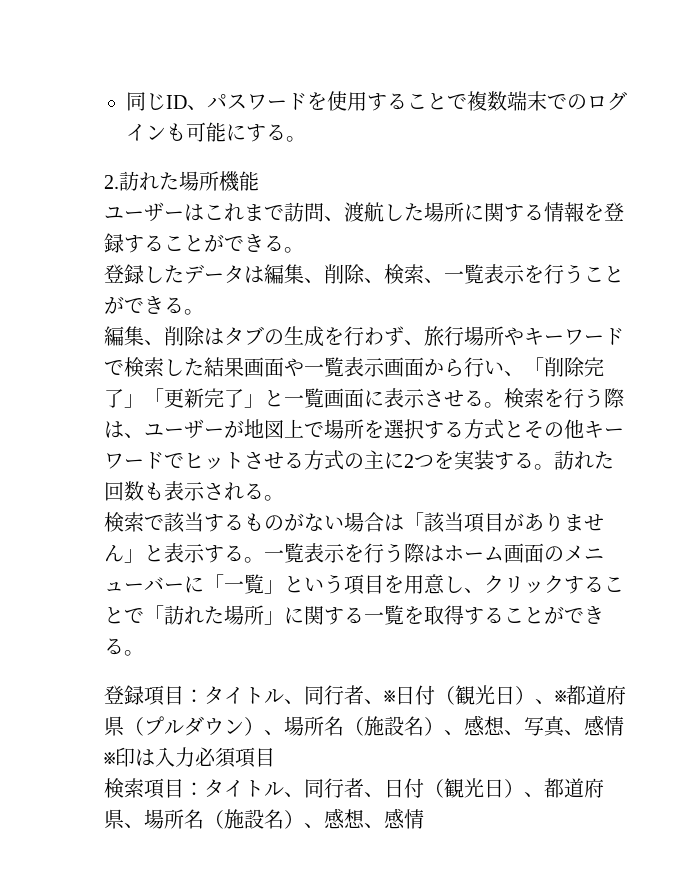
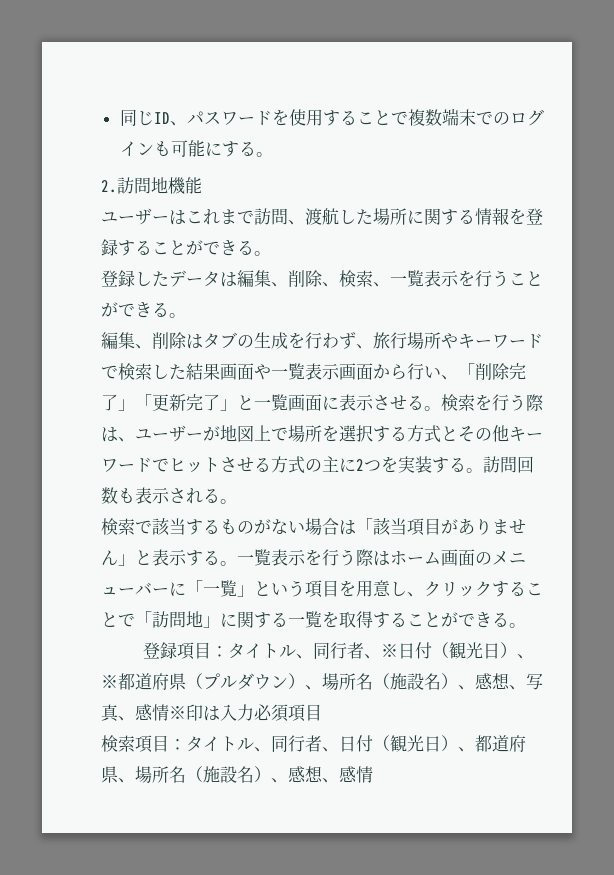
[139,171,219,191] れた場所 -> [134,177,168,194] 問地
[574,451,614,470] れた -> [500,456,517,473] 問
[184,605,264,625] れた場所 -> [169,611,203,628] 問地

